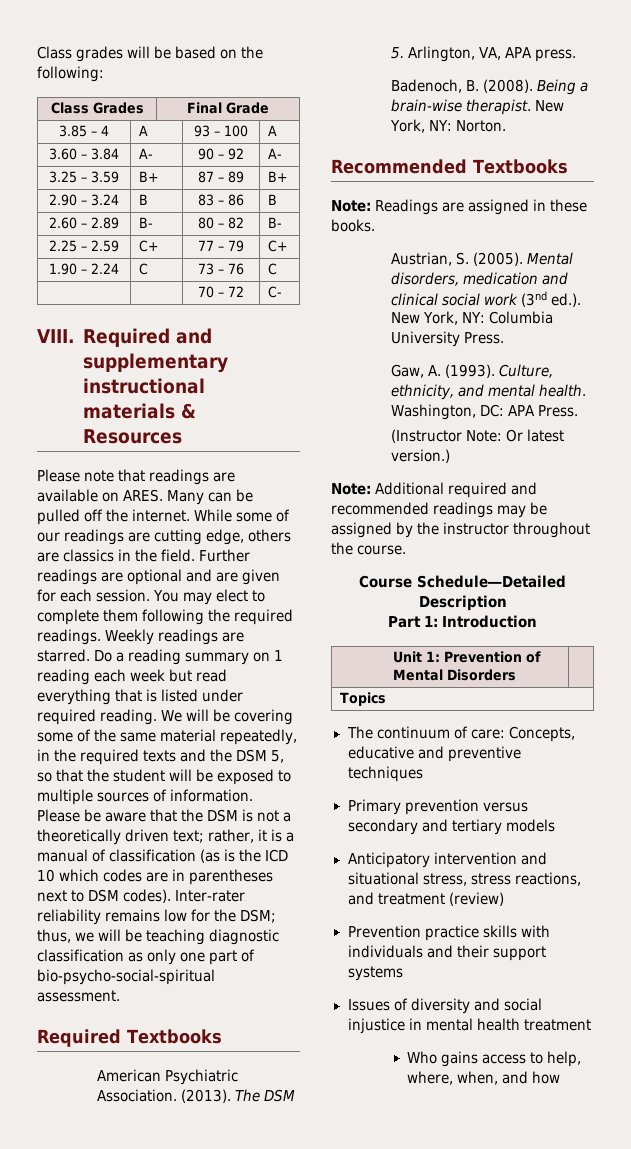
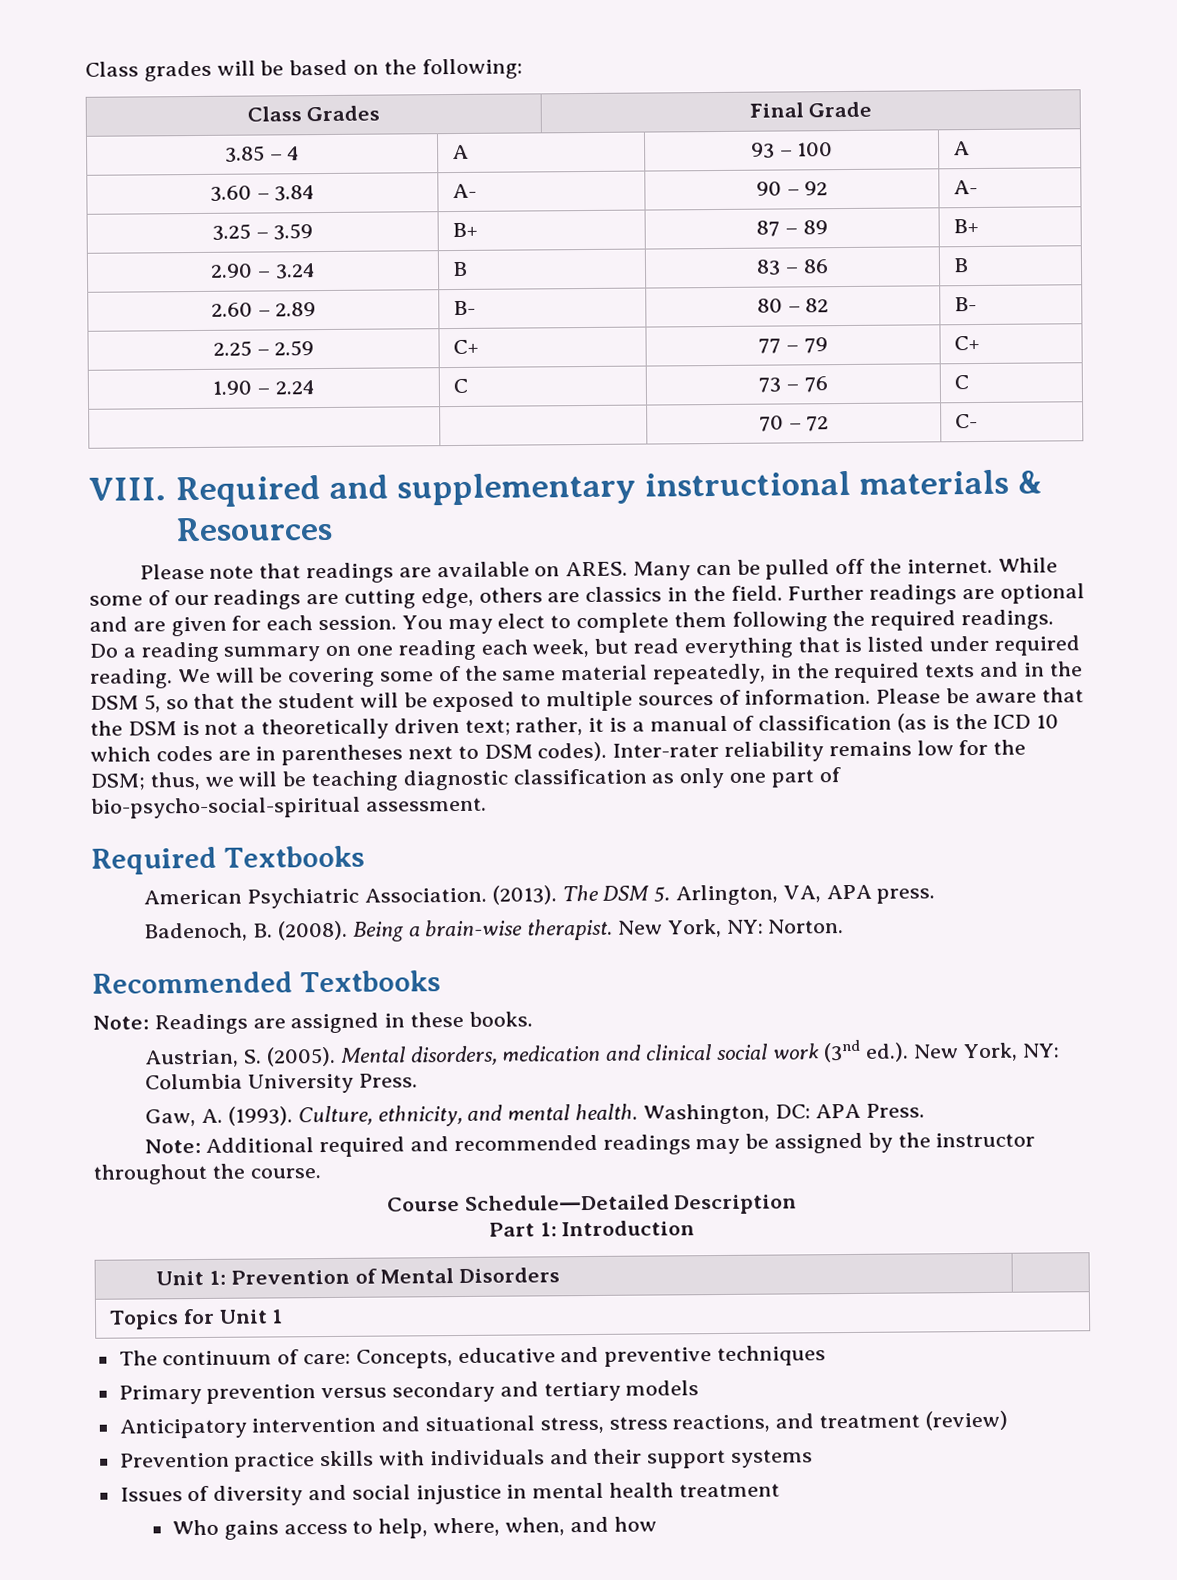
[105,629,245,645] [37,649,90,662] Weekly readings are starred. -> (1055, 620) none
[274,650,284,661] 1 -> [356,645,394,656] one
[130,669,166,682] week -> [532,638,590,658] week,
(207, 755) none -> [1023,662,1045,677] in
[390,429,564,443] [390,449,450,463] // (Instructor Note: Or latest version.) -> (926, 1110) none
(386, 699) none -> [182,1308,284,1325] for Unit 1

